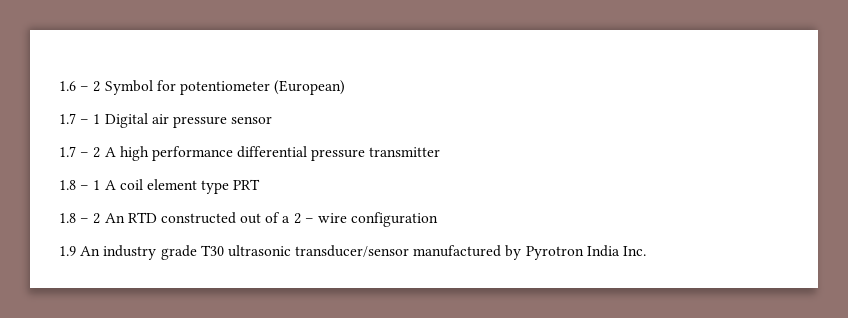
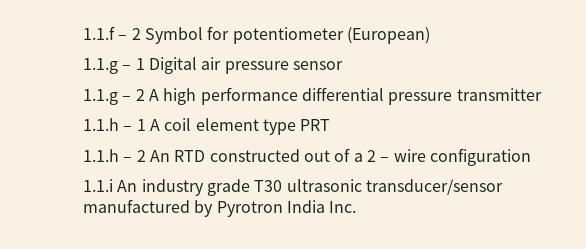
[59,81,76,91] 1.6 -> [83,26,115,40] 1.1.f
[59,113,76,124] 1.7 -> [83,58,118,74] 1.1.g
[59,146,76,157] 1.7 -> [83,89,118,105] 1.1.g
[59,180,76,190] 1.8 -> [83,118,119,131] 1.1.h
[59,213,76,223] 1.8 -> [83,149,119,162] 1.1.h
[59,246,76,256] 1.9 -> [83,179,113,192] 1.1.i

